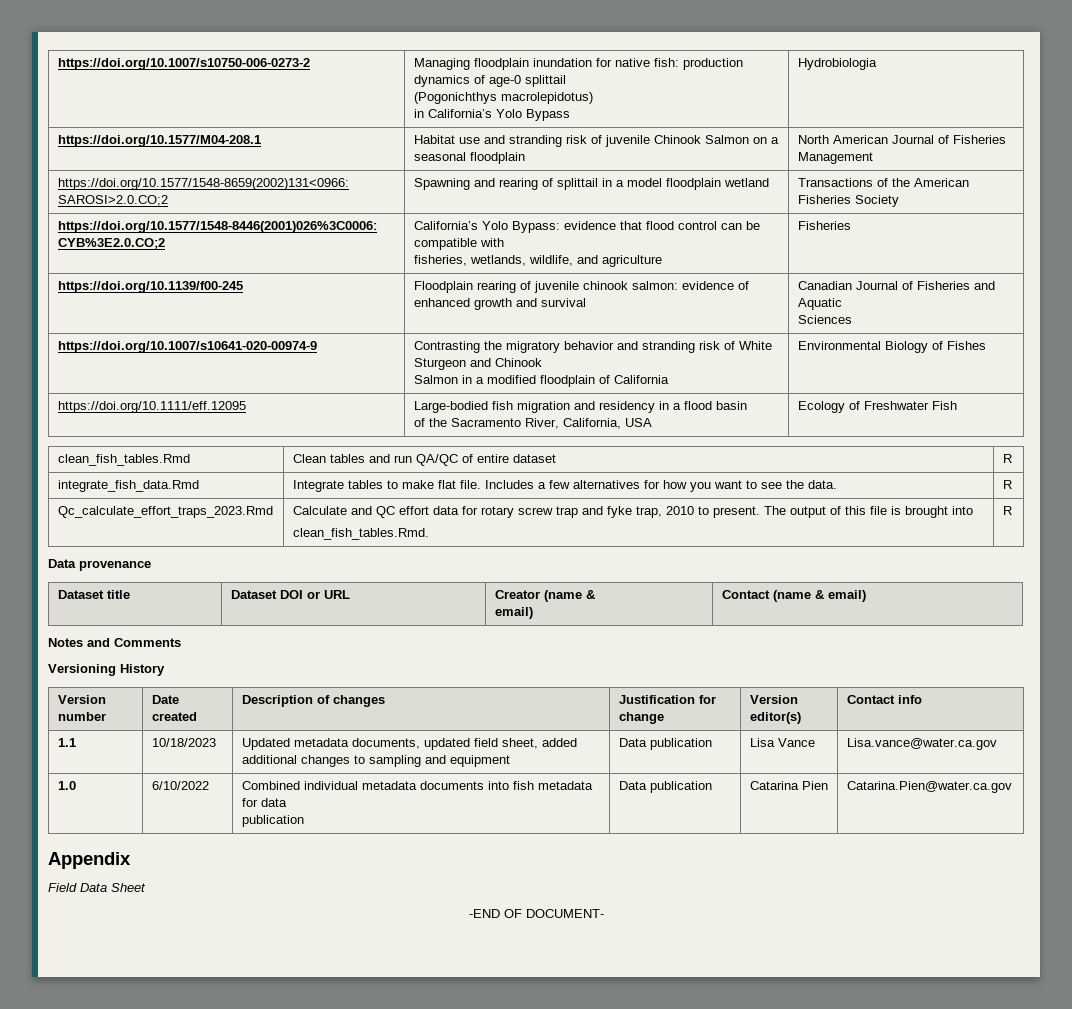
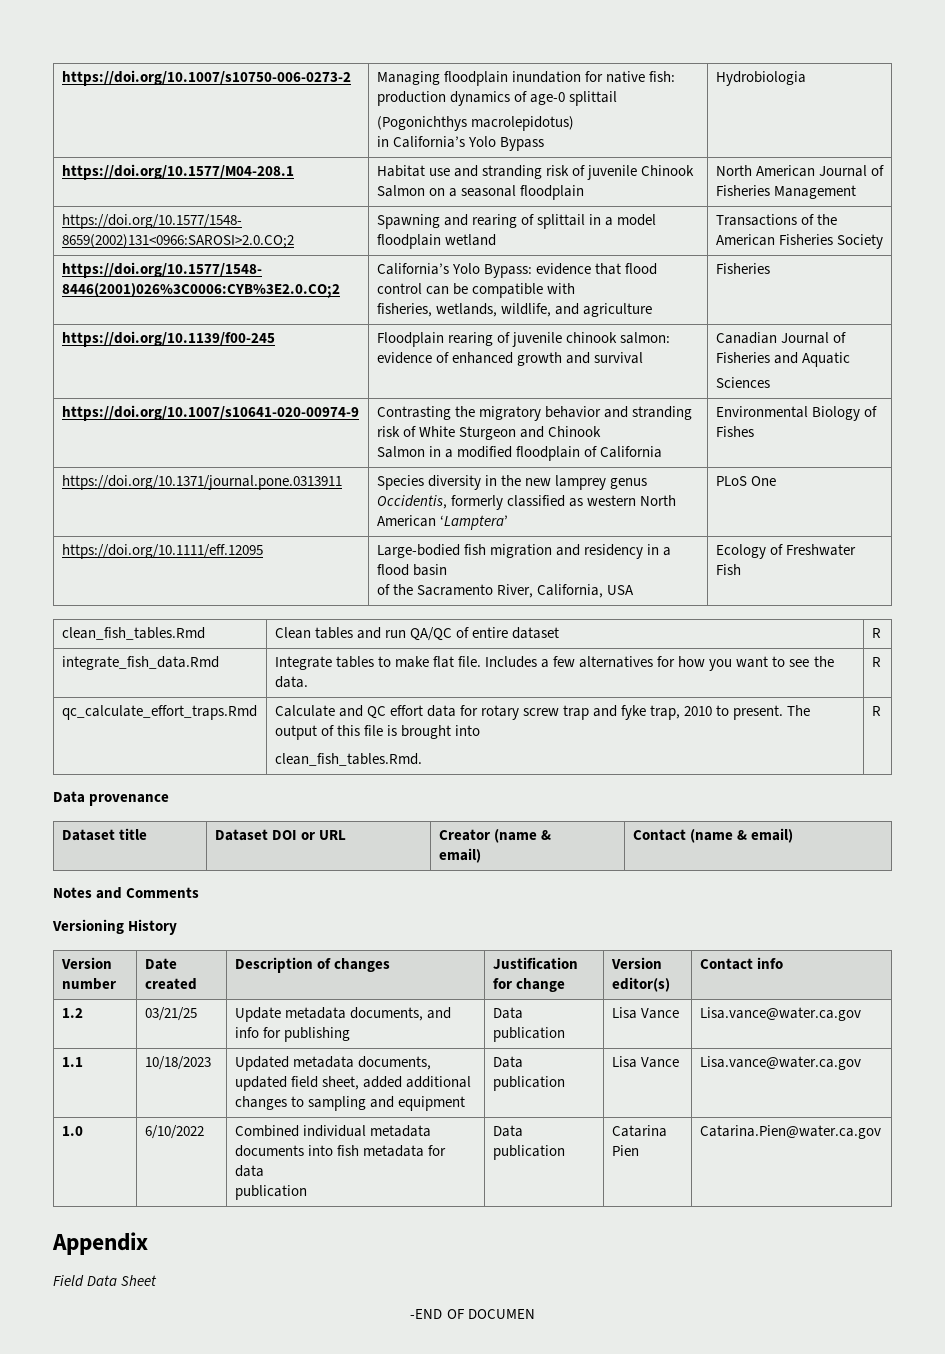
(986, 345) none -> [61,475,342,490] [376,475,648,490] [376,495,676,510] [376,515,508,530] [715,476,776,486] // https://doi.org/10.1371/journal.pone.0313911 | Species diversity in the new lamprey genus Occidentis, formerly classified as western North American ‘Lamptera’ | PLoS One
[57,506,273,518] Qc_calculate_effort_traps_2023.Rmd -> [61,705,257,720] qc_calculate_effort_traps.Rmd
(922, 699) none -> [61,1008,83,1018] [144,1007,197,1021] [234,1007,451,1022] [234,1027,350,1042] [492,1007,523,1019] [492,1027,565,1042] [611,1007,679,1019] [699,1007,861,1021] // 1.2 | 03/21/25 | Update metadata documents, and info for publishing | Data publication | Lisa Vance | Lisa.vance@water.ca.gov
[525,909,604,918] DOCUMENT- -> [467,1309,535,1319] DOCUMEN

